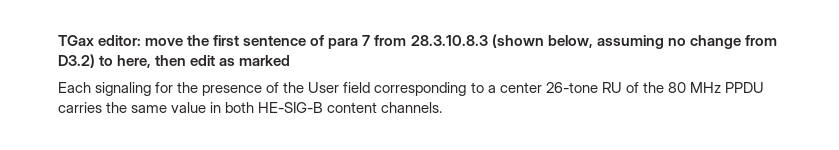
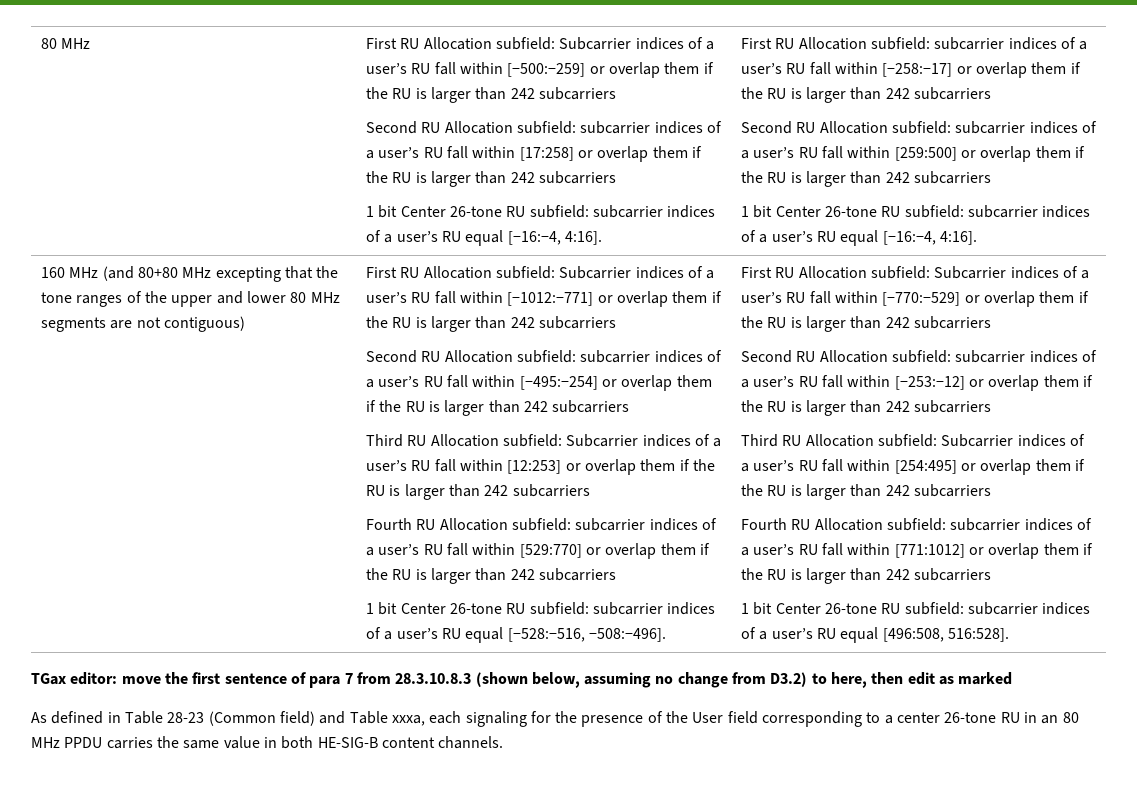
(58, 40) none -> [40,38,91,49] [365,37,715,50] [365,62,714,78] [365,87,616,103] [365,121,722,134] [365,146,702,162] [365,171,616,187] [365,205,716,218] [365,230,602,246] [740,37,1088,50] [740,62,1081,78] [740,87,991,103] [740,121,1097,134] [740,146,1085,162] [740,171,991,187] [740,205,1091,218] [740,230,977,246] [40,266,339,282] [40,291,340,307] [40,316,245,332] [365,266,715,279] [365,291,722,307] [365,316,616,332] [365,350,722,363] [365,375,712,391] [365,400,630,416] [365,434,722,447] [365,459,715,475] [365,484,590,500] [365,518,717,531] [365,543,710,559] [365,568,616,584] [365,602,716,615] [365,627,666,643] [740,266,1090,279] [740,291,1089,307] [740,316,991,332] [740,350,1097,363] [740,375,1093,391] [740,400,991,416] [740,434,1085,447] [740,459,1085,475] [740,484,991,500] [740,518,1092,531] [740,543,1093,559] [740,568,991,584] [740,602,1091,615] [740,627,1009,643] 80 MHz | First RU Allocation subfield: Subcarrier indices of a user’s RU fall within [−500:−259] or overlap them if the RU is larger than 242 subcarriers // Second RU Allocation subfield: subcarrier indices of a user’s RU fall within [17:258] or overlap them if the RU is larger than 242 subcarriers // 1 bit Center 26-tone RU subfield: subcarrier indices of a user’s RU equal [−16:−4, 4:16]. | First RU Allocation subfield: subcarrier indices of a user’s RU fall within [−258:−17] or overlap them if the RU is larger than 242 subcarriers // Second RU Allocation subfield: subcarrier indices of a user’s RU fall within [259:500] or overlap them if the RU is larger than 242 subcarriers // 1 bit Center 26-tone RU subfield: subcarrier indices of a user’s RU equal [−16:−4, 4:16]. // 160 MHz (and 80+80 MHz excepting that the tone ranges of the upper and lower 80 MHz segments are not contiguous) | First RU Allocation subfield: Subcarrier indices of a user’s RU fall within [−1012:−771] or overlap them if the RU is larger than 242 subcarriers // Second RU Allocation subfield: subcarrier indices of a user’s RU fall within [−495:−254] or overlap them if the RU is larger than 242 subcarriers // Third RU Allocation subfield: Subcarrier indices of a user’s RU fall within [12:253] or overlap them if the RU is larger than 242 subcarriers // Fourth RU Allocation subfield: subcarrier indices of a user’s RU fall within [529:770] or overlap them if the RU is larger than 242 subcarriers // 1 bit Center 26-tone RU subfield: subcarrier indices of a user’s RU equal [−528:−516, −508:−496]. | First RU Allocation subfield: Subcarrier indices of a user’s RU fall within [−770:−529] or overlap them if the RU is larger than 242 subcarriers // Second RU Allocation subfield: subcarrier indices of a user’s RU fall within [−253:−12] or overlap them if the RU is larger than 242 subcarriers // Third RU Allocation subfield: Subcarrier indices of a user’s RU fall within [254:495] or overlap them if the RU is larger than 242 subcarriers // Fourth RU Allocation subfield: subcarrier indices of a user’s RU fall within [771:1012] or overlap them if the RU is larger than 242 subcarriers // 1 bit Center 26-tone RU subfield: subcarrier indices of a user’s RU equal [496:508, 516:528]. //
[58,82,91,93] Each -> [31,711,462,726] As defined in Table 28-23 (Common field) and Table xxxa, each
[625,82,664,93] of the -> [1024,712,1059,724] in an

